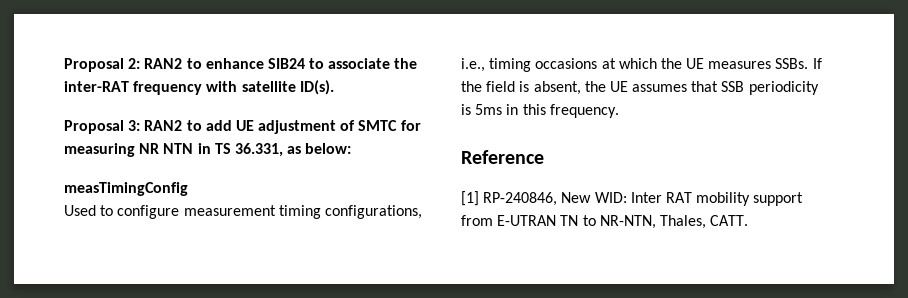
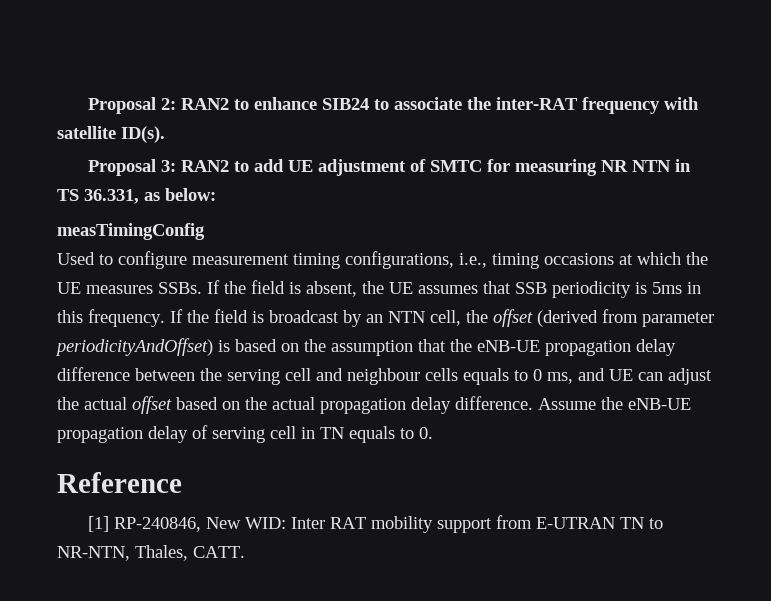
(619, 111) none -> [170,309,714,327] [55,338,676,356] [57,367,712,385] [57,396,691,414] [57,425,433,443] If the field is broadcast by an NTN cell, the offset (derived from parameter periodicityAndOffset) is based on the assumption that the eNB-UE propagation delay difference between the serving cell and neighbour cells equals to 0 ms, and UE can adjust the actual offset based on the actual propagation delay difference. Assume the eNB-UE propagation delay of serving cell in TN equals to 0.

